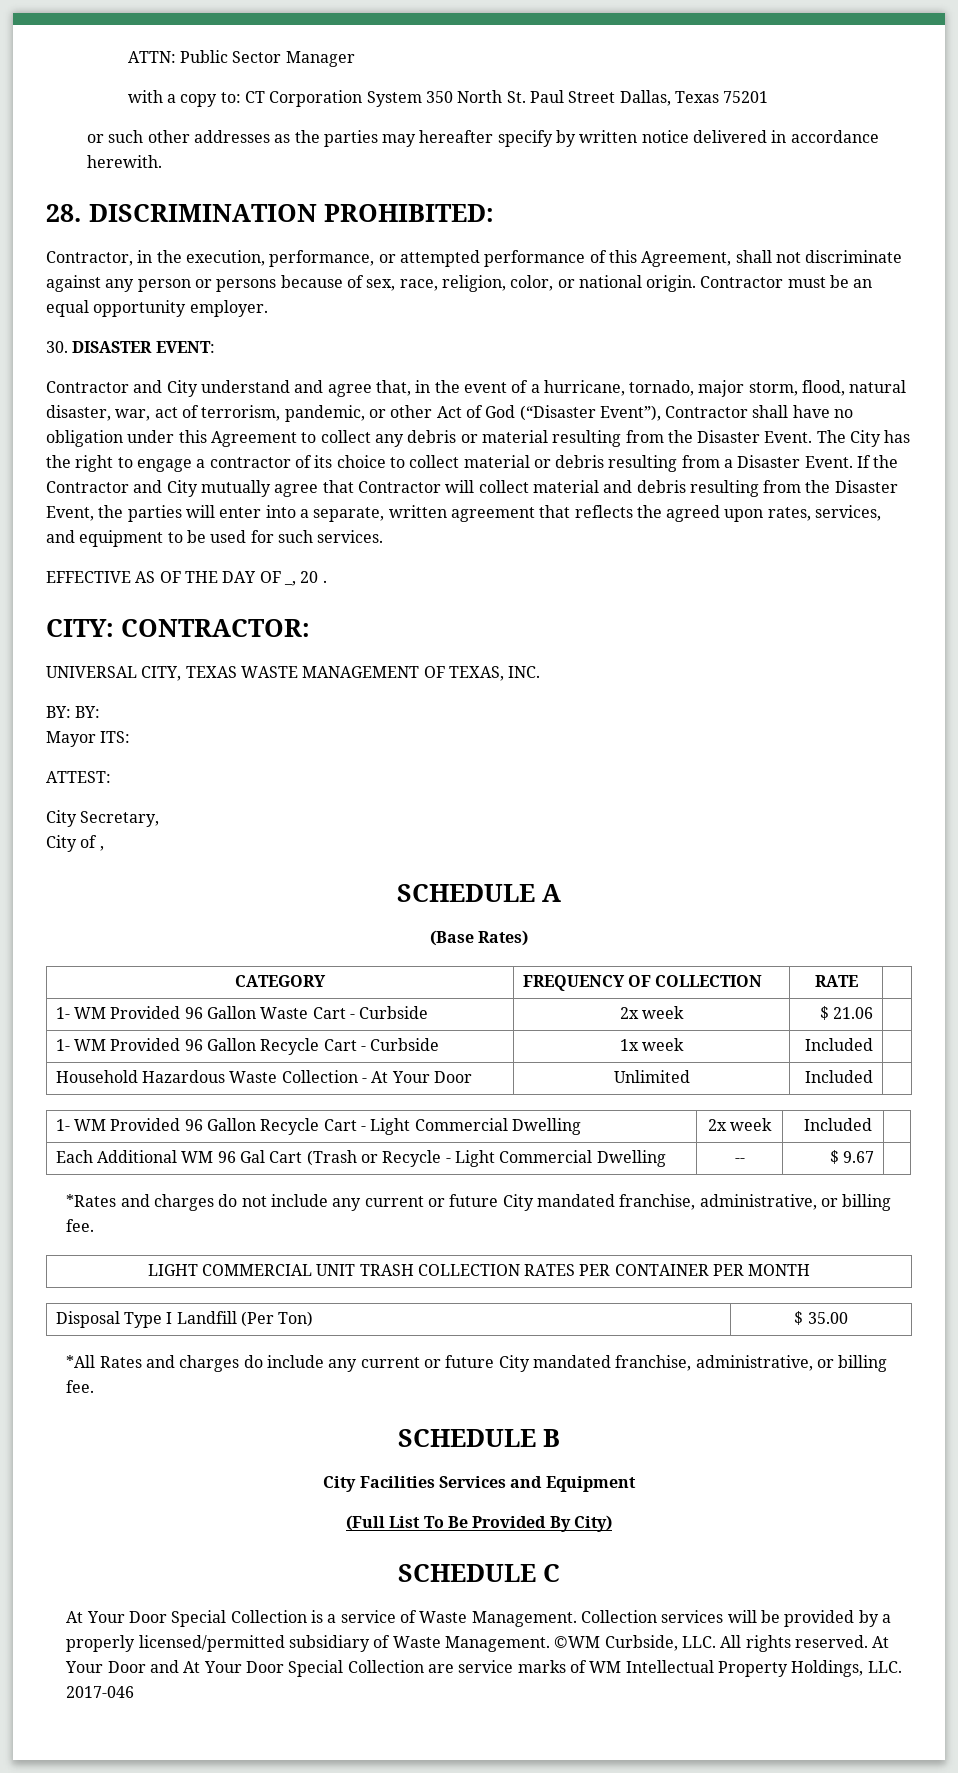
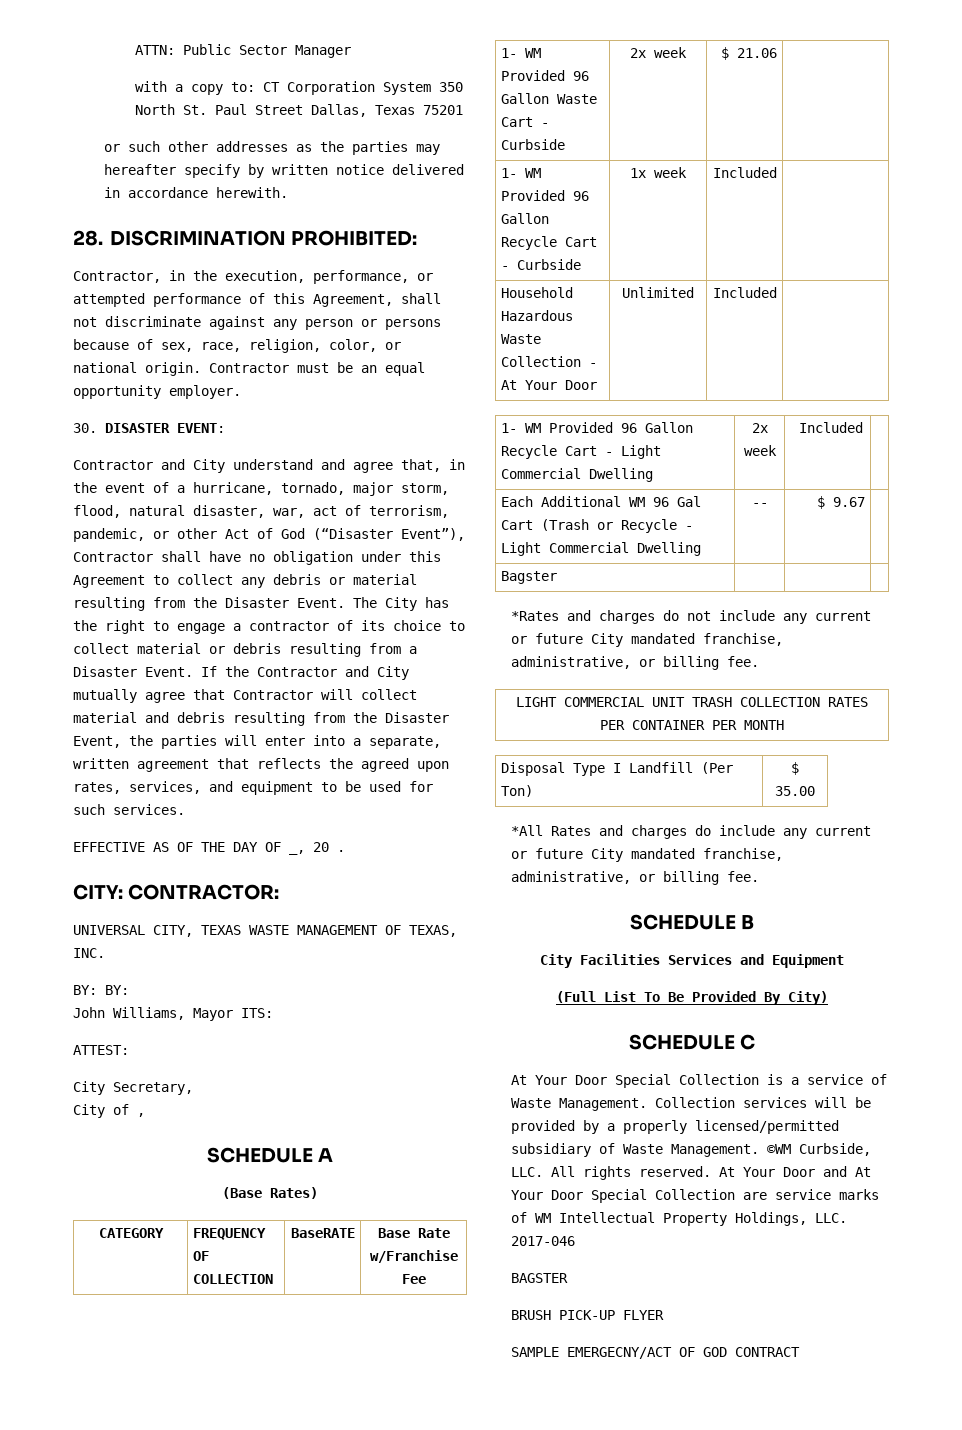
(101, 712) none -> [73,1007,185,1020] John Williams,
[814,975,858,987] RATE | -> [290,1228,355,1238] [377,1228,450,1238] [369,1250,458,1263] [401,1274,426,1284] BaseRATE | Base Rate w/Franchise Fee
(875, 1157) none -> [500,571,557,584] // Bagster | | |
(135, 1692) none -> [510,1273,568,1283] [510,1310,664,1320] [510,1347,800,1359] // BAGSTER // BRUSH PICK-UP FLYER // SAMPLE EMERGECNY/ACT OF GOD CONTRACT

